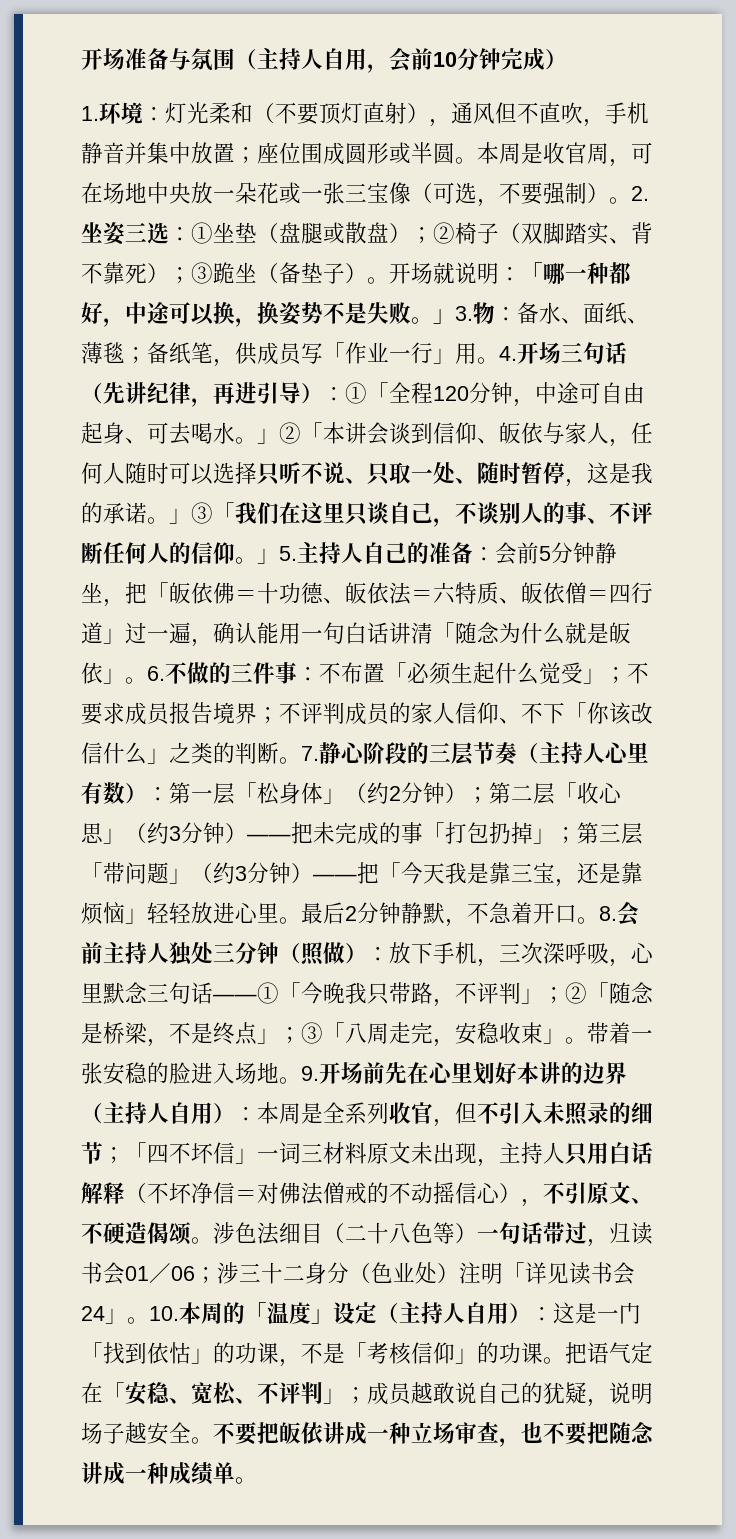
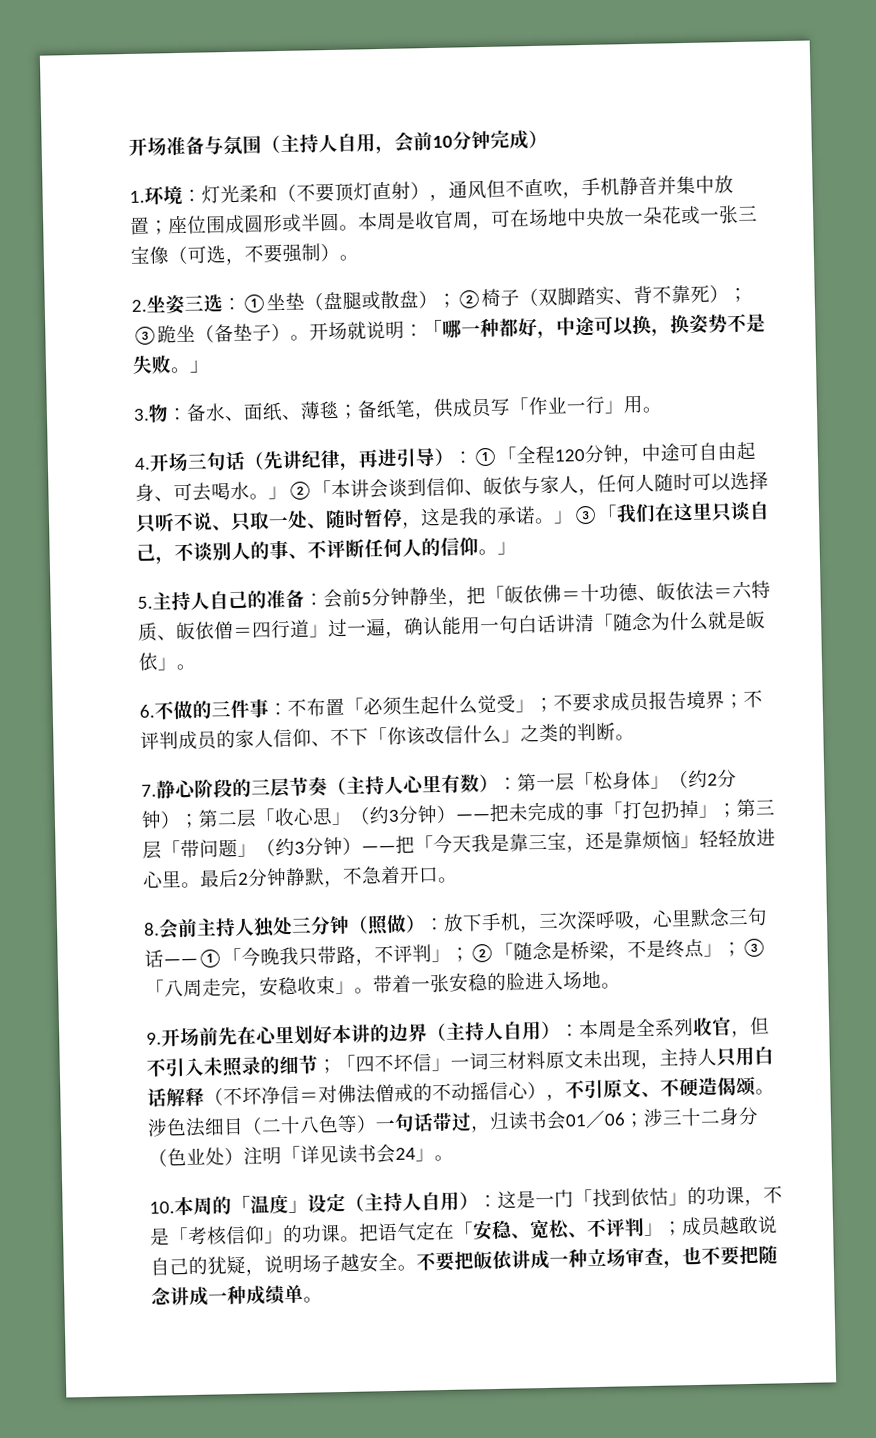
(631, 200) none -> (359, 257) //
(455, 316) none -> (210, 366) //
(499, 360) none -> (662, 409) //
(279, 556) none -> (517, 548) //
(147, 680) none -> (196, 667) //
(301, 760) none -> (635, 737) //
(599, 920) none -> (458, 880) //
(301, 1080) none -> (621, 985) //
(149, 1320) none -> (454, 1158) //

